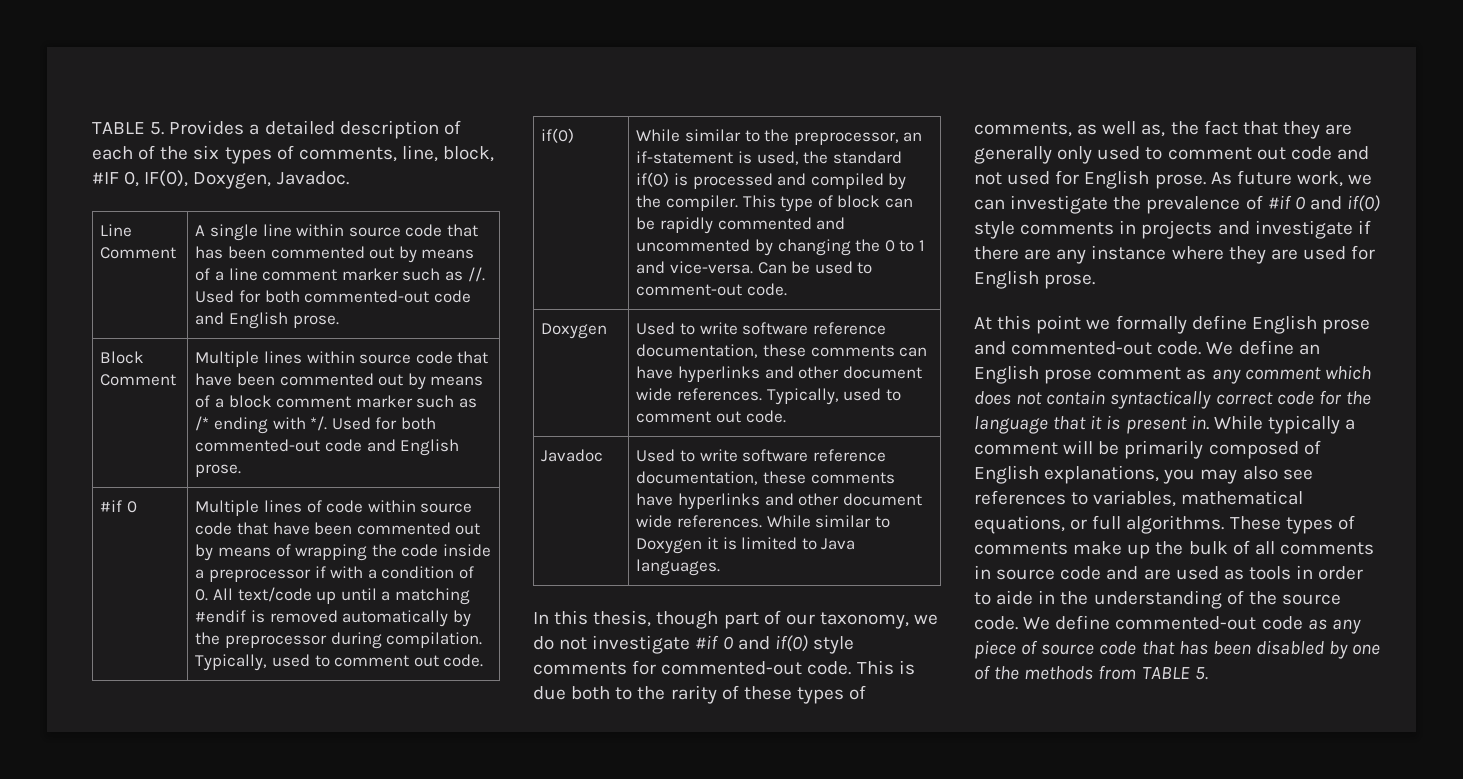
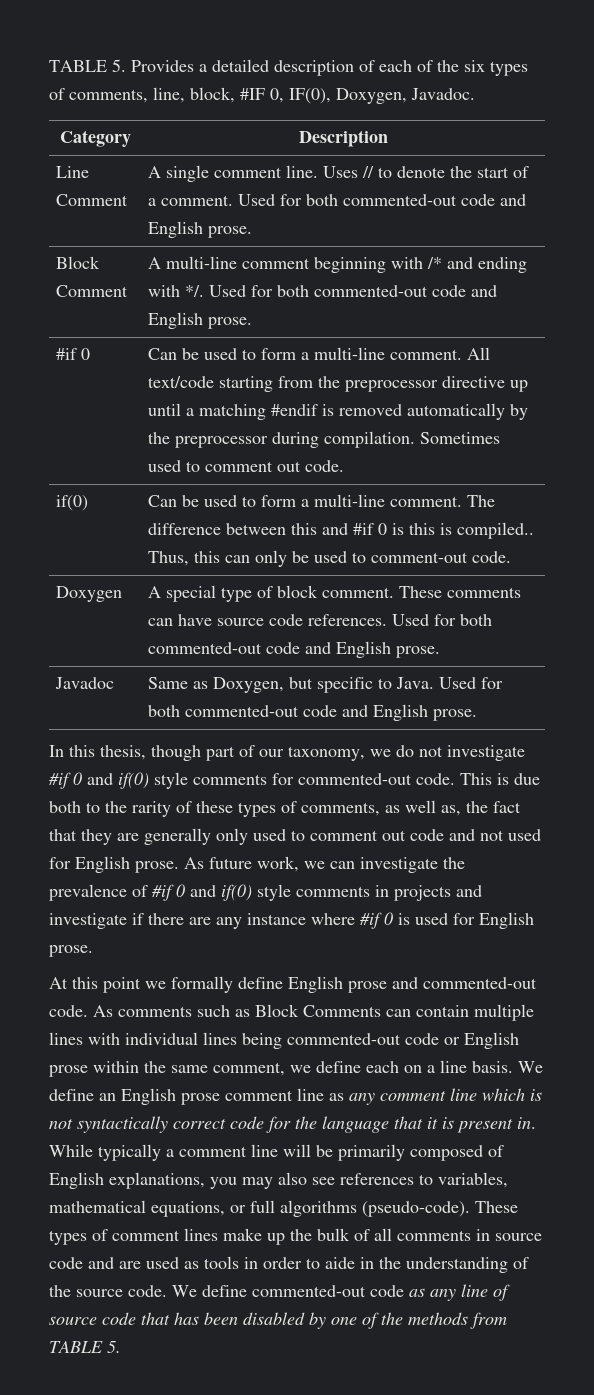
(349, 178) none -> [60,130,131,147] [298,130,388,147] // Category | Description
[262,224,479,237] [195,246,475,263] [195,267,485,282] line within source code that has been commented out by means of a line comment marker such as //. -> [214,165,530,178] [148,195,234,206] comment line. Uses // to denote the start of a comment.
[195,351,489,367] [195,373,484,390] [195,395,478,408] [195,416,210,431] Multiple lines within source code that have been commented out by means of a block comment marker such as /* -> [148,256,474,273] A multi-line comment beginning with /* and
[195,500,473,516] [195,522,481,535] [195,544,492,561] [195,566,475,582] [195,587,312,602] Multiple lines of code within source code that have been commented out by means of wrapping the code inside a preprocessor if with a condition of 0. All text/code -> [148,347,491,360] [148,376,506,392] Can be used to form a multi-line comment. All text/code starting from the preprocessor directive
[195,654,268,671] Typically, -> [420,432,501,444] Sometimes
[636,129,923,145] [636,151,902,165] [636,172,907,190] [636,195,914,212] [636,217,846,234] [636,239,926,256] [636,261,787,274] While similar to the preprocessor, an if-statement is used, the standard if(0) is processed and compiled by the compiler. This type of block can be rapidly commented and uncommented by changing the 0 to 1 and vice-versa. Can -> [148,494,496,507] [148,522,535,539] [148,550,288,567] Can be used to form a multi-line comment. The difference between this and #if 0 is this is compiled.. Thus, this can only
[636,322,886,335] [636,344,928,358] [636,366,922,383] [636,388,901,405] [636,410,786,423] [541,449,604,462] [636,449,886,462] [636,471,895,485] [636,493,922,510] [636,515,890,528] [636,537,856,554] [636,559,721,576] Used to write software reference documentation, these comments can have hyperlinks and other document wide references. Typically, used to comment out code. // Javadoc | Used to write software reference documentation, these comments have hyperlinks and other document wide references. While similar to Doxygen it is limited to Java languages. -> [148,585,522,602] [148,614,493,626] [148,641,441,658] [55,677,115,689] [148,677,504,693] [148,704,478,721] A special type of block comment. These comments can have source code references. Used for both commented-out code and English prose. // Javadoc | Same as Doxygen, but specific to Java. Used for both commented-out code and English prose.
[1228,246,1298,264] they are -> [360,912,410,929] #if 0 is
(1202, 348) none -> [93,1004,534,1021] [49,1032,519,1049] [49,1060,513,1077] As comments such as Block Comments can contain multiple lines with individual lines being commented-out code or English prose within the same comment, we define each on a line basis.
(1182, 373) none -> [297,1088,324,1101] line
[1324,365,1371,380] [974,390,1106,405] which does not contain -> [450,1088,542,1101] [49,1118,73,1129] line which is not
(1058, 448) none -> [251,1144,278,1157] line
[1126,515,1225,534] algorithms. -> [280,1200,470,1217] algorithms (pseudo-code).
[974,542,1068,555] comments -> [112,1228,218,1241] comment lines
[974,640,1016,659] piece -> [461,1284,488,1297] line

